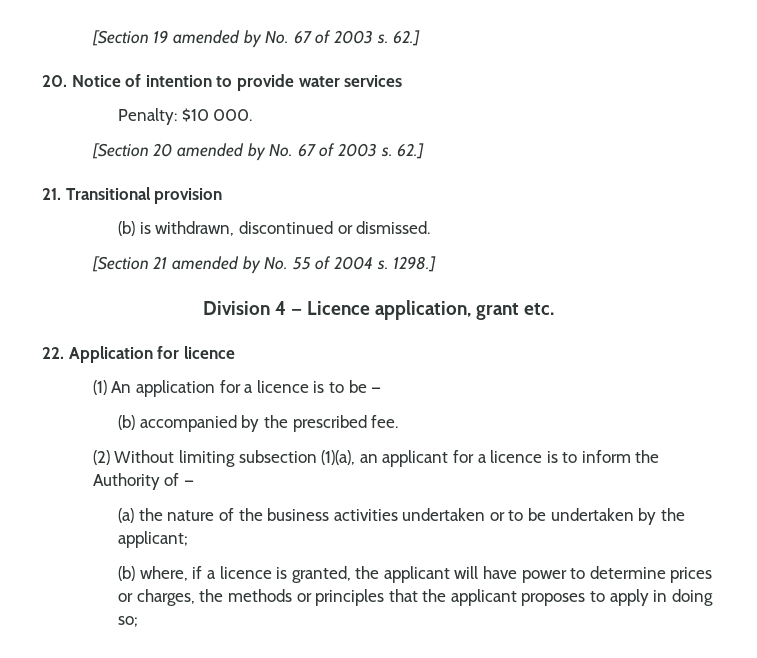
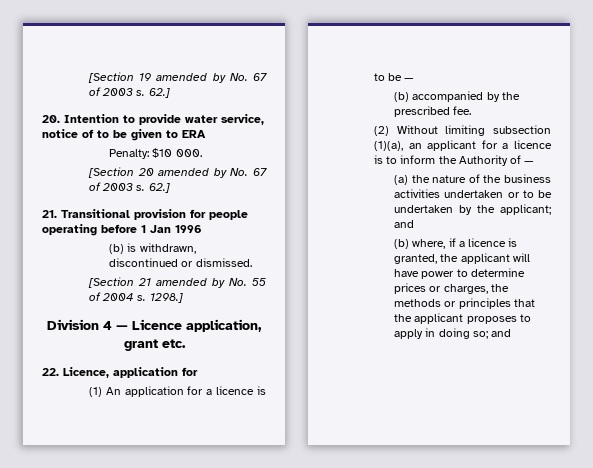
[71,74,403,91] Notice of intention to provide water services -> [64,114,264,125] [42,129,206,141] Intention to provide water service, notice of to be given to ERA
(223, 196) none -> [190,209,248,220] [42,224,202,236] for people operating before 1 Jan 1996
[68,346,235,363] Application for licence -> [63,367,198,378] Licence, application for
(189, 539) none -> [394,220,415,228] and
(139, 621) none -> [491,329,512,337] and

